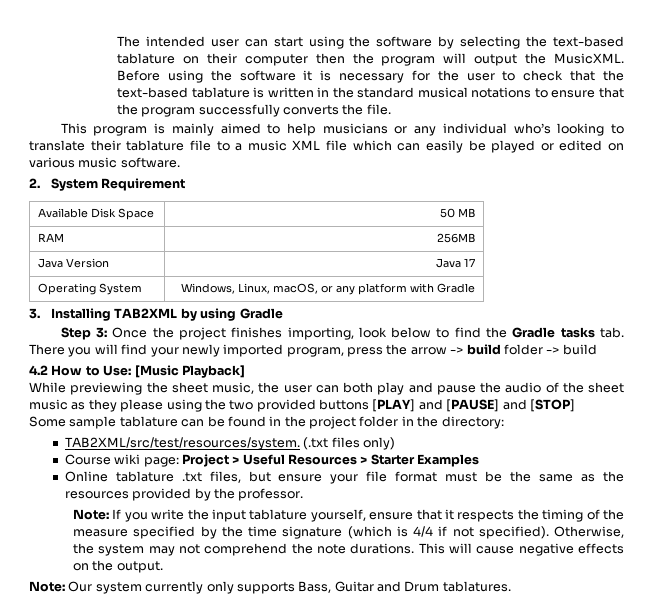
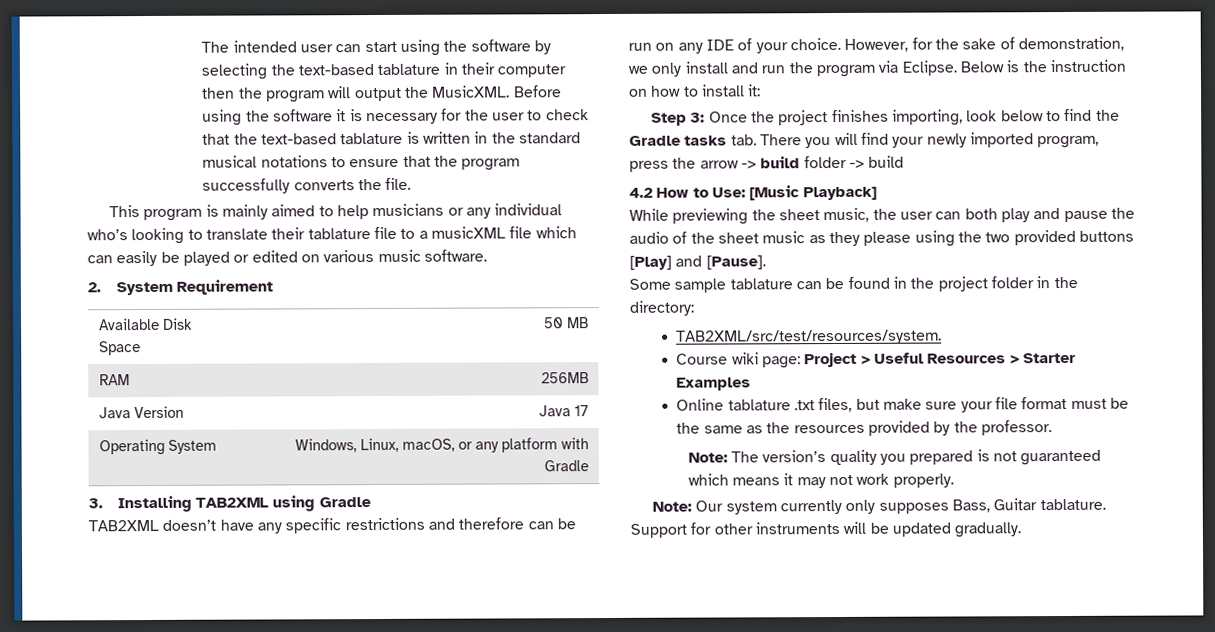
[182,56,199,64] on -> [443,62,458,75] in
[247,140,321,151] music XML -> [430,226,506,239] musicXML
[180,308,197,321] by -> (270, 502) none
(283, 313) none -> [88,517,576,534] [628,36,1124,54] [628,59,1126,78] [629,84,762,97] // TAB2XML doesn’t have any specific restrictions and therefore can be run on any IDE of your choice. However, for the sake of demonstration, we only install and run the program via Eclipse. Below is the instruction on how to install it:
[372,399,575,412] [PLAY] and [PAUSE] and [STOP] -> [629,255,766,270] [Play] and [Pause].
[303,437,395,450] (.txt files only) -> (943, 337) none
[278,474,323,482] ensure -> [883,398,958,410] make sure
[112,509,625,522] [72,526,624,539] [72,543,625,556] [72,560,163,573] If you write the input tablature yourself, ensure that it respects the timing of the measure specified by the time signature (which is 4/4 if not specified). Otherwise, the system may not comprehend the note durations. This will cause negative effects on the output. -> [731,449,1102,466] [687,473,954,489] The version’s quality you prepared is not guaranteed which means it may not work properly.
[236,582,295,594] supports -> [878,502,949,514] supposes
[377,581,511,592] and Drum tablatures. -> [1039,498,1106,511] [630,521,1022,538] tablature. Support for other instruments will be updated gradually.

